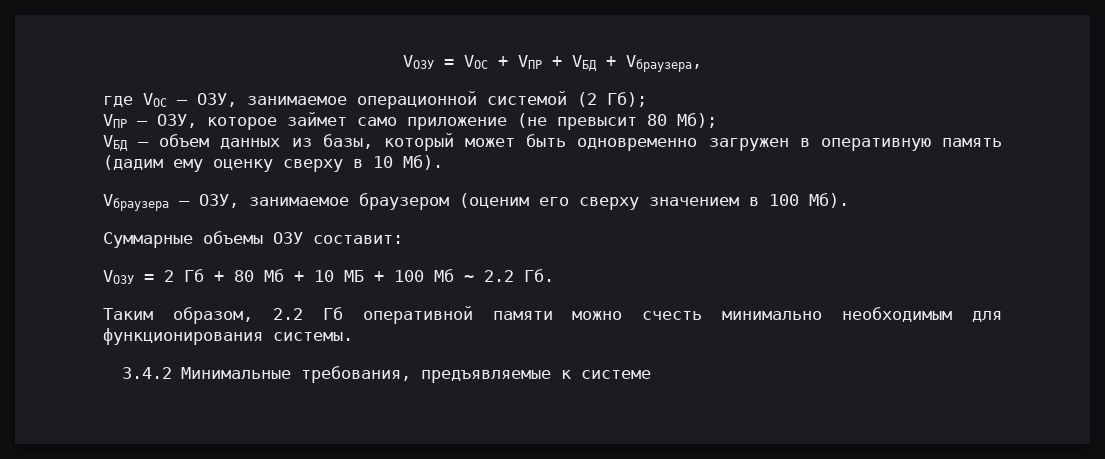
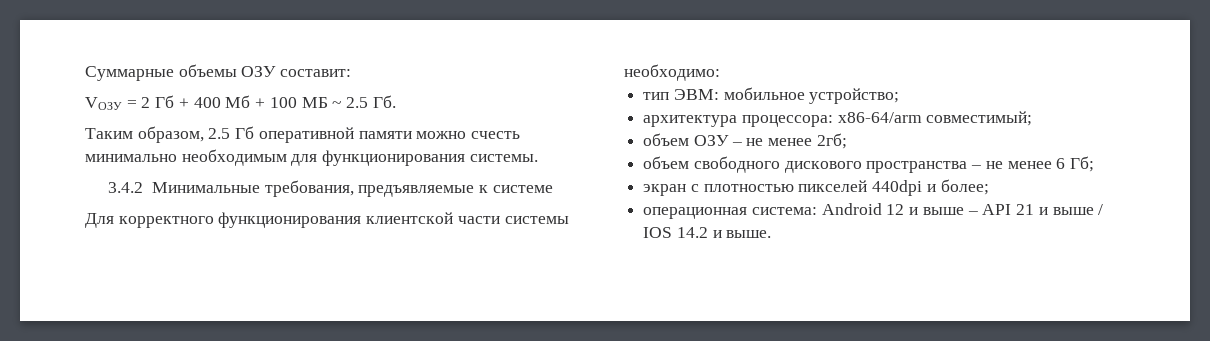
[403,55,702,72] [103,91,647,109] [103,112,717,130] [103,133,1002,151] [103,155,443,172] [103,193,849,211] VОЗУ = VОС + VПР + VБД + Vбраузера, // где VОС – ОЗУ, занимаемое операционной системой (2 Гб); // VПР – ОЗУ, которое займет само приложение (не превысит 80 Мб); // VБД – объем данных из базы, который может быть одновременно загружен в оперативную память (дадим ему оценку сверху в 10 Мб). // Vбраузера – ОЗУ, занимаемое браузером (оценим его сверху значением в 100 Мб). // -> (85, 73) none
[234,270,254,282] 80 -> [193,97,221,108] 400
[314,269,514,282] 10 МБ + 100 Мб ~ 2.2 -> [269,97,368,108] 100 МБ ~ 2.5
[272,308,303,320] 2.2 -> [208,128,231,139] 2.5
(651, 374) none -> [85,212,569,228] [624,64,720,81] [643,87,900,104] [643,111,1033,127] [643,133,847,149] [643,156,1095,173] [643,179,989,196] [643,203,1104,219] [643,227,772,238] // Для корректного функционирования клиентской части системы необходимо: // тип ЭВМ: мобильное устройство; // архитектура процессора: x86-64/arm совместимый; // объем ОЗУ – не менее 2гб; // объем свободного дискового пространства – не менее 6 Гб; // экран с плотностью пикселей 440dpi и более; // операционная система: Android 12 и выше – API 21 и выше / IOS 14.2 и выше.

